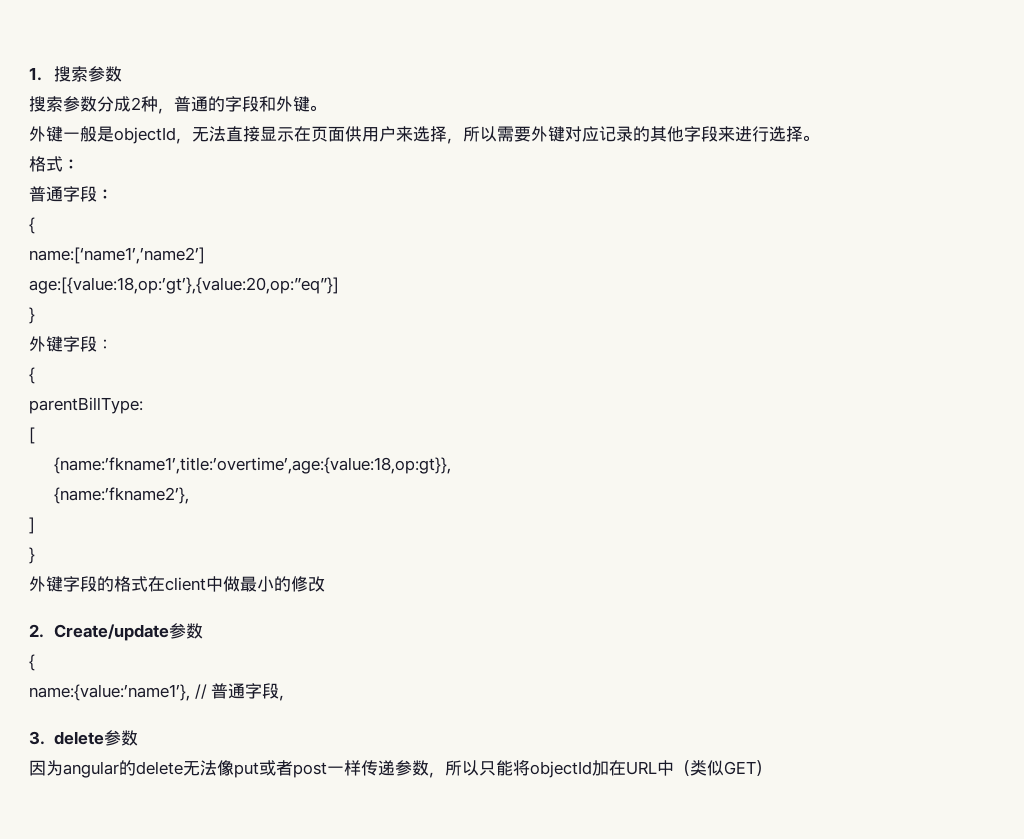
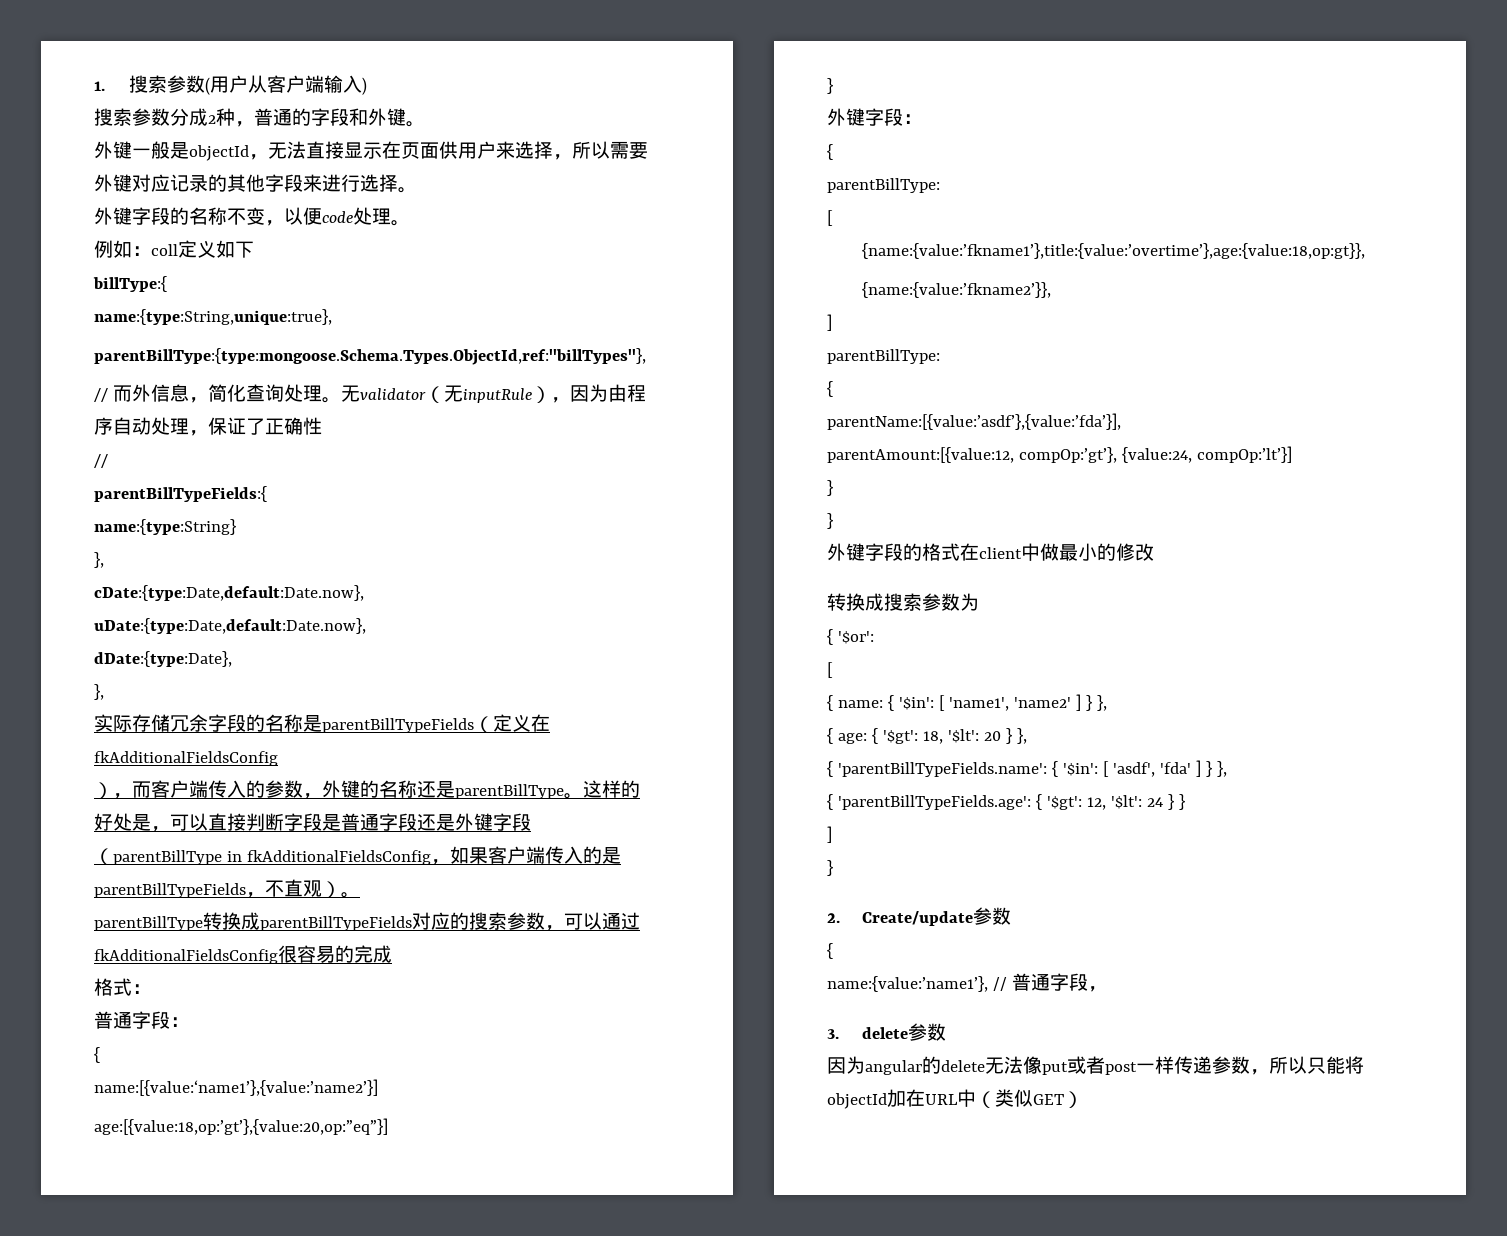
(122, 74) none -> [205,75,368,95] (用户从客户端输入)
(819, 138) none -> [94,207,410,226] [94,240,254,258] [93,276,167,292] [94,309,332,325] [94,348,646,365] [94,384,646,403] [94,417,322,436] [94,454,108,468] [94,486,267,502] [94,519,236,535] [94,552,104,568] [94,585,364,601] [94,618,366,634] [94,651,232,667] [94,684,104,700] [94,714,550,733] [94,751,278,766] [94,780,640,799] [94,813,531,832] [94,846,621,865] [94,879,360,898] [94,912,640,931] [94,945,392,964] // 外键字段的名称不变，以便code处理。 // 例如：coll定义如下 // billType:{ // name:{type:String,unique:true}, // parentBillType:{type:mongoose.Schema.Types.ObjectId,ref:"billTypes"}, // // 而外信息，简化查询处理。无validator（无inputRule），因为由程序自动处理，保证了正确性 // // // parentBillTypeFields:{ // name:{type:String} // }, // cDate:{type:Date,default:Date.now}, // uDate:{type:Date,default:Date.now}, // dDate:{type:Date}, // }, // 实际存储冗余字段的名称是parentBillTypeFields（定义在fkAdditionalFieldsConfig // ），而客户端传入的参数，外键的名称还是parentBillType。这样的好处是，可以直接判断字段是普通字段还是外键字段（parentBillType in fkAdditionalFieldsConfig，如果客户端传入的是parentBillTypeFields，不直观）。 // parentBillType转换成parentBillTypeFields对应的搜索参数，可以通过fkAdditionalFieldsConfig很容易的完成
[29,247,205,264] name:[‘name1’,’name2’] -> [94,1079,378,1096] name:[{value:‘name1’},{value:’name2’}]
[53,457,451,474] [53,487,189,504] [29,517,35,534] {name:’fkname1’,title:’overtime’,age:{value:18,op:gt}}, // {name:’fkname2’}, // ] -> [862,243,1366,259] [862,282,1052,298] [827,314,832,331] [827,349,940,364] [827,381,833,397] [827,413,1121,430] [827,446,1292,463] [827,480,833,496] {name:{value:’fkname1’},title:{value:’overtime’},age:{value:18,op:gt}}, // {name:{value:’fkname2’}}, // ] // parentBillType: // { // parentName:[{value:’asdf’},{value:’fda’}], // parentAmount:[{value:12, compOp:’gt’}, {value:24, compOp:’lt’}] // }
(325, 584) none -> [827,593,979,611] [827,629,874,645] [827,662,833,678] [827,694,1107,711] [827,728,1027,744] [827,760,1227,777] [827,794,1185,810] [827,826,832,843] [827,860,833,876] // 转换成搜索参数为 // { '$or': // [ // { name: { '$in': [ 'name1', 'name2' ] } }, // { age: { '$gt': 18, '$lt': 20 } }, // { 'parentBillTypeFields.name': { '$in': [ 'asdf', 'fda' ] } }, // { 'parentBillTypeFields.age': { '$gt': 12, '$lt': 24 } } // ] // }

